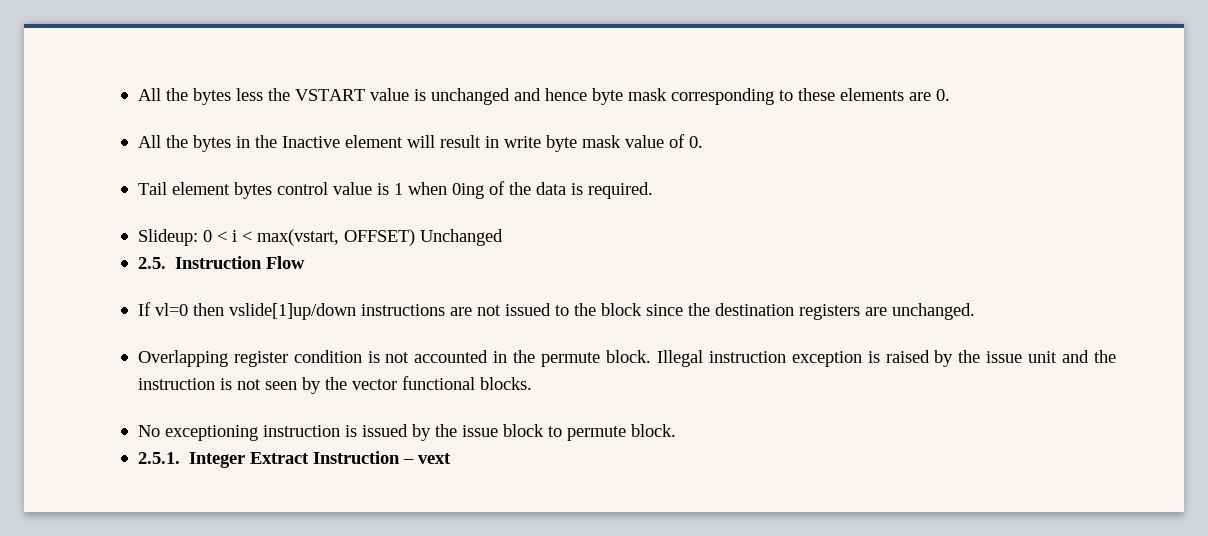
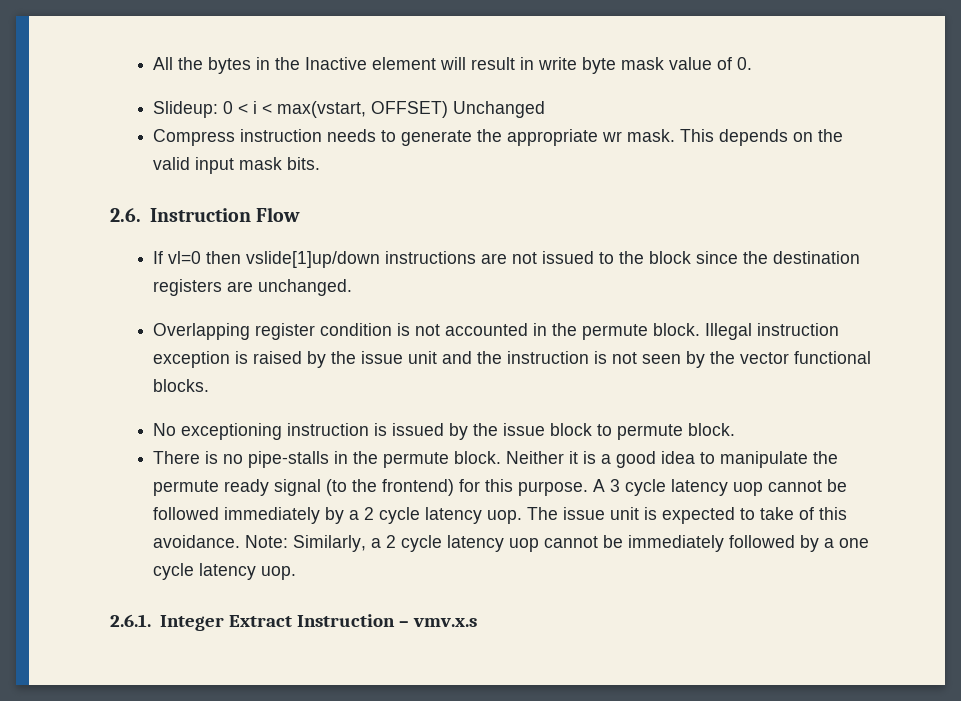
[137,88,950,105] [137,135,231,152] All the bytes less the VSTART value is unchanged and hence byte mask corresponding to these elements are 0. // All the bytes -> [153,57,252,74] All the bytes
[137,181,653,199] // Tail element bytes control value is 1 when 0ing of the data is required. -> (753, 63) none
[137,257,166,269] 2.5. -> [153,129,844,146] [153,157,321,174] [110,208,141,222] Compress instruction needs to generate the appropriate wr mask. This depends on the valid input mask bits. // 2.6.
[137,452,180,464] 2.5.1. -> [153,451,839,468] [153,479,848,496] [153,507,848,524] [153,535,870,552] [153,563,297,580] [110,614,151,627] There is no pipe-stalls in the permute block. Neither it is a good idea to manipulate the permute ready signal (to the frontend) for this purpose. A 3 cycle latency uop cannot be followed immediately by a 2 cycle latency uop. The issue unit is expected to take of this avoidance. Note: Similarly, a 2 cycle latency uop cannot be immediately followed by a one cycle latency uop. // 2.6.1.
[418,453,452,464] vext -> [412,618,477,627] vmv.x.s

